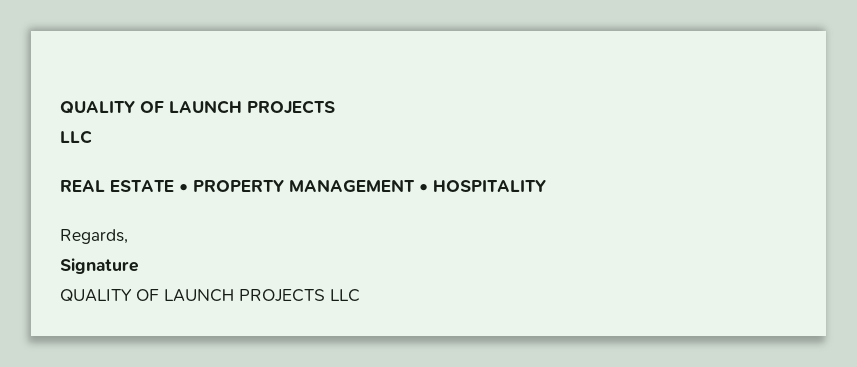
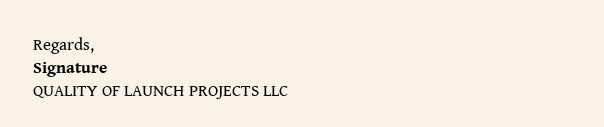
[60,100,335,114] [60,130,92,144] [60,179,546,192] QUALITY OF LAUNCH PROJECTS // LLC // REAL ESTATE • PROPERTY MANAGEMENT • HOSPITALITY // -> (33, 45) none

